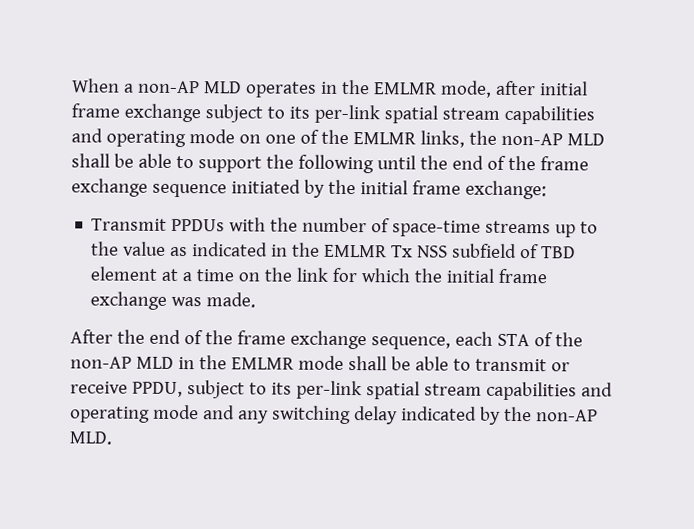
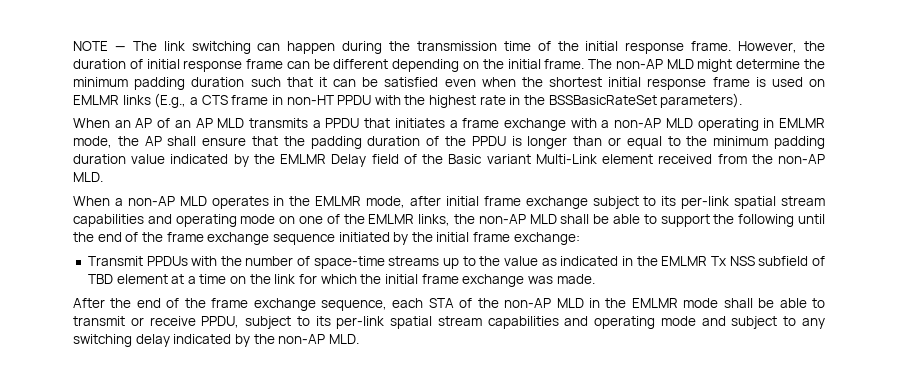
(72, 85) none -> [73,41,825,54] [73,59,826,72] [73,77,825,90] [73,93,743,108] [73,118,825,131] [73,136,825,149] [73,154,826,167] [73,172,103,182] NOTE — The link switching can happen during the transmission time of the initial response frame. However, the duration of initial response frame can be different depending on the initial frame. The non-AP MLD might determine the minimum padding duration such that it can be satisfied even when the shortest initial response frame is used on EMLMR links (E.g., a CTS frame in non-HT PPDU with the highest rate in the BSSBasicRateSet parameters). // When an AP of an AP MLD transmits a PPDU that initiates a frame exchange with a non-AP MLD operating in EMLMR mode, the AP shall ensure that the padding duration of the PPDU is longer than or equal to the minimum padding duration value indicated by the EMLMR Delay field of the Basic variant Multi-Link element received from the non-AP MLD. //
(235, 412) none -> [731,316,797,329] subject to

